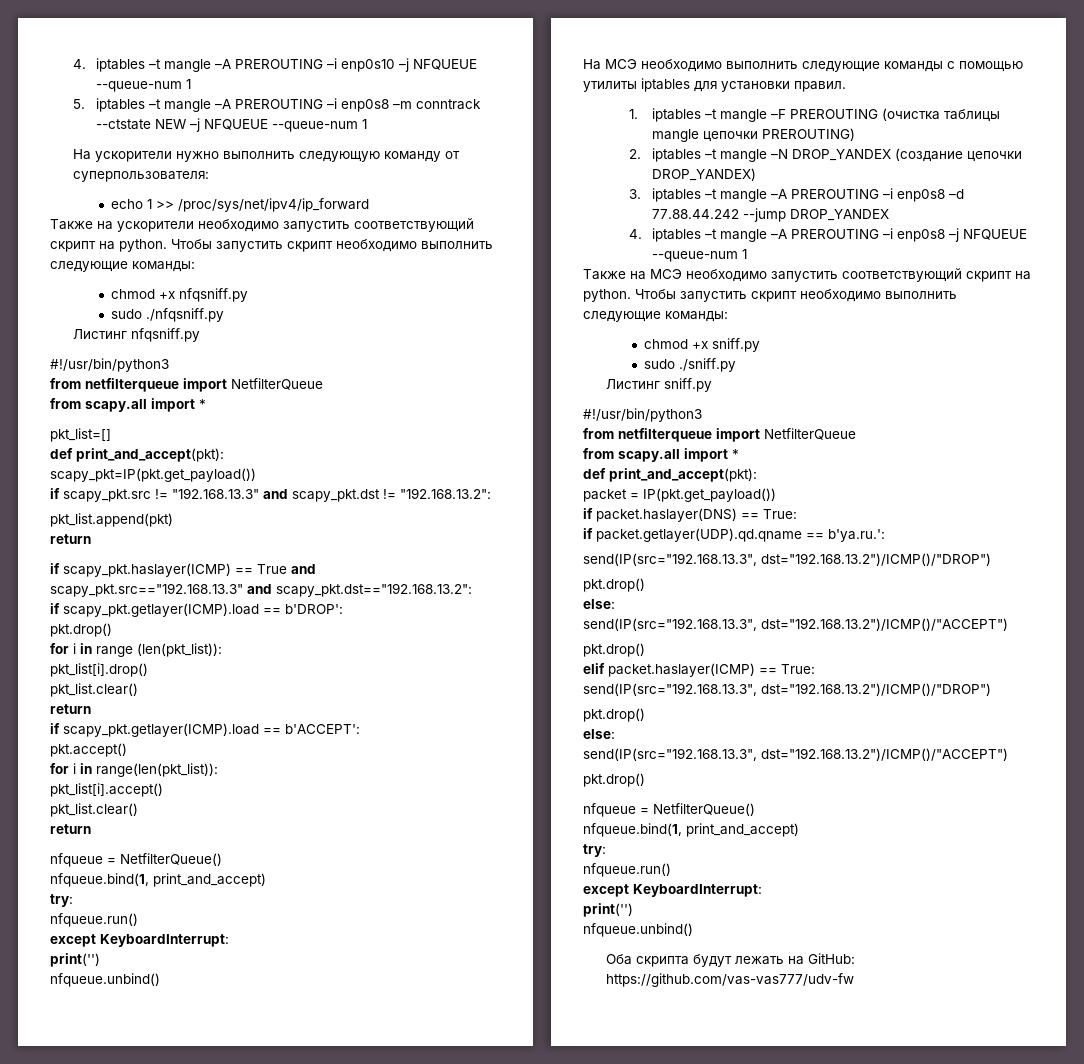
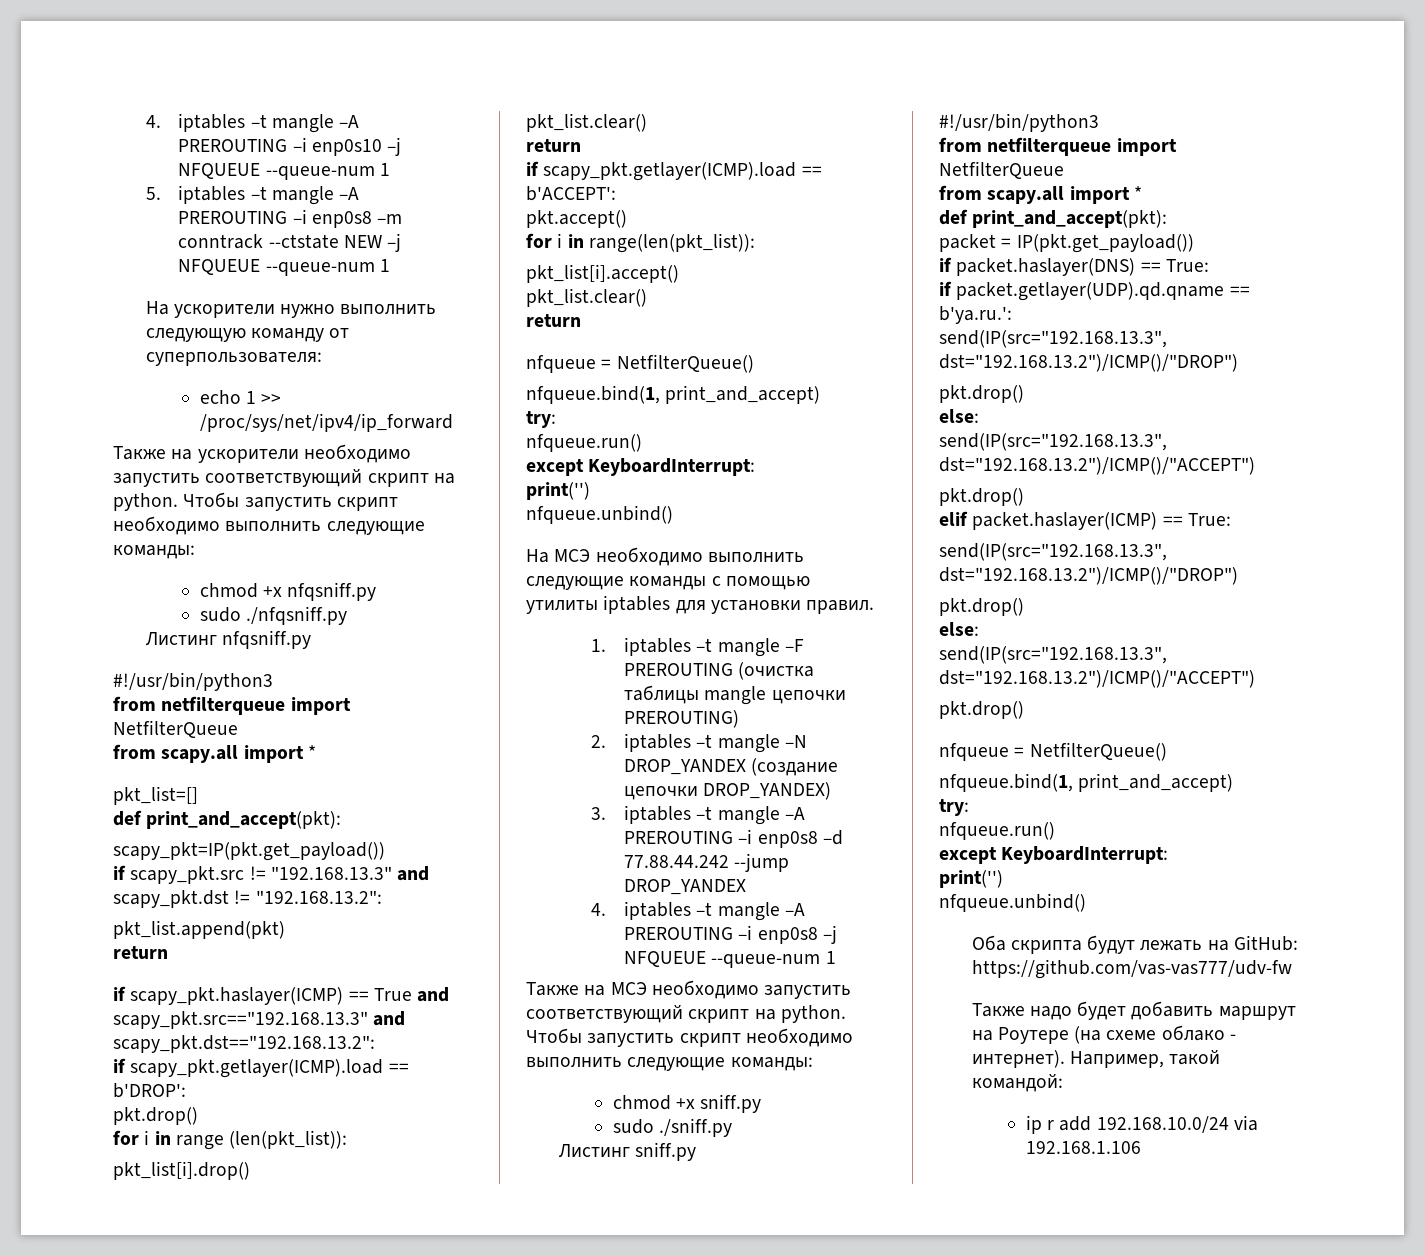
(855, 980) none -> [971,1001,1296,1020] [971,1025,1236,1044] [971,1049,1221,1068] [971,1073,1063,1092] [1025,1115,1258,1134] [1025,1141,1141,1154] // Также надо будет добавить маршрут на Роутере (на схеме облако - интернет). Например, такой командой: // ip r add 192.168.10.0/24 via 192.168.1.106

